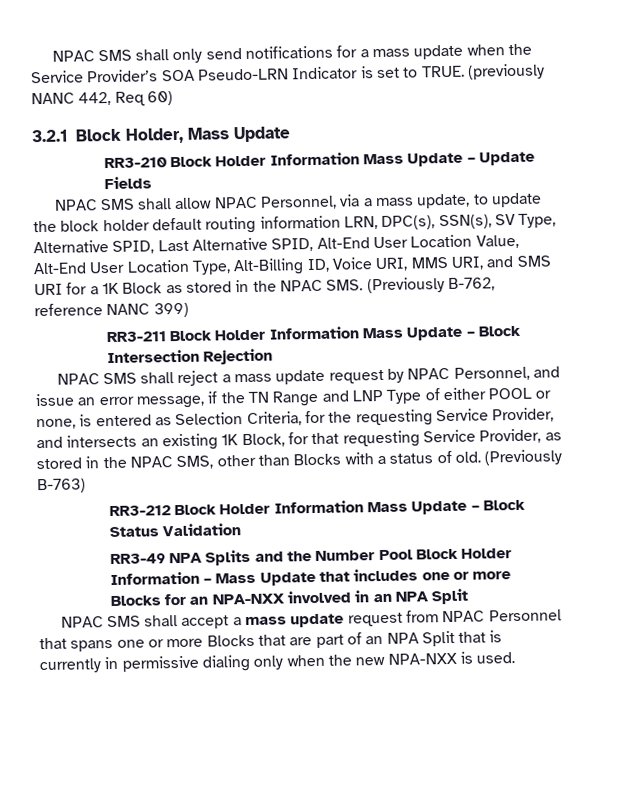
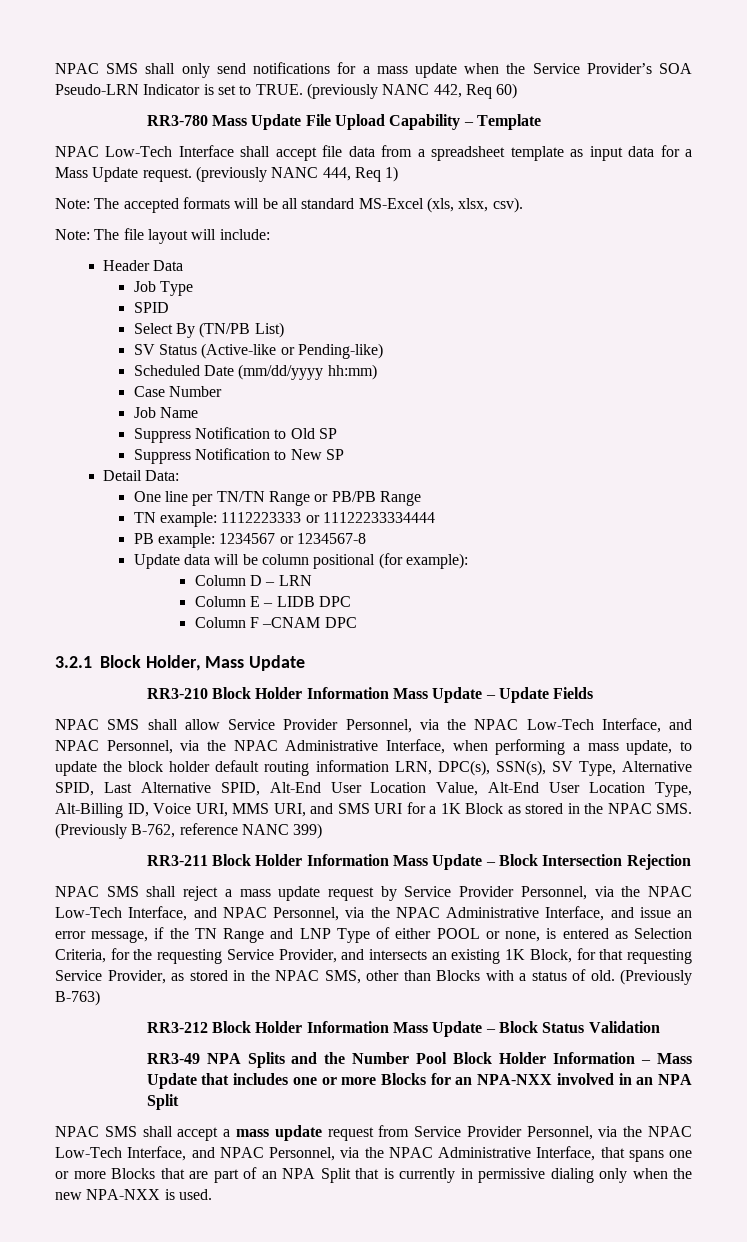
(173, 98) none -> [146,114,541,130] [55,145,693,161] [55,166,399,182] [55,197,523,213] [55,228,270,244] [103,260,184,271] [133,281,194,296] [133,302,169,313] [133,322,284,338] [133,343,383,359] [133,364,377,380] [133,386,223,397] [133,407,199,418] [133,427,337,443] [133,448,344,464] [103,470,180,481] [133,491,421,506] [133,512,435,527] [133,533,366,548] [133,553,468,569] [194,575,312,586] [194,596,352,607] [194,617,357,628] // RR3-780 Mass Update File Upload Capability – Template // NPAC Low-Tech Interface shall accept file data from a spreadsheet template as input data for a Mass Update request. (previously NANC 444, Req 1) // Note: The accepted formats will be all standard MS-Excel (xls, xlsx, csv). // Note: The file layout will include: // Header Data // Job Type // SPID // Select By (TN/PB List) // SV Status (Active-like or Pending-like) // Scheduled Date (mm/dd/yyyy hh:mm) // Case Number // Job Name // Suppress Notification to Old SP // Suppress Notification to New SP // Detail Data: // One line per TN/TN Range or PB/PB Range // TN example: 1112223333 or 11122233334444 // PB example: 1234567 or 1234567-8 // Update data will be column positional (for example): // Column D – LRN // Column E – LIDB DPC // Column F –CNAM DPC
[213,194,361,210] NPAC Personnel, via -> [228,718,692,733] [55,739,566,755] Service Provider Personnel, via the NPAC Low-Tech Interface, and NPAC Personnel, via the NPAC Administrative Interface, when performing
[407,366,530,381] NPAC Personnel, -> [404,886,692,900] [55,906,605,921] Service Provider Personnel, via the NPAC Low-Tech Interface, and NPAC Personnel, via the NPAC Administrative Interface,
[442,609,562,623] NPAC Personnel -> [414,1126,693,1140] [55,1146,596,1161] Service Provider Personnel, via the NPAC Low-Tech Interface, and NPAC Personnel, via the NPAC Administrative Interface,

